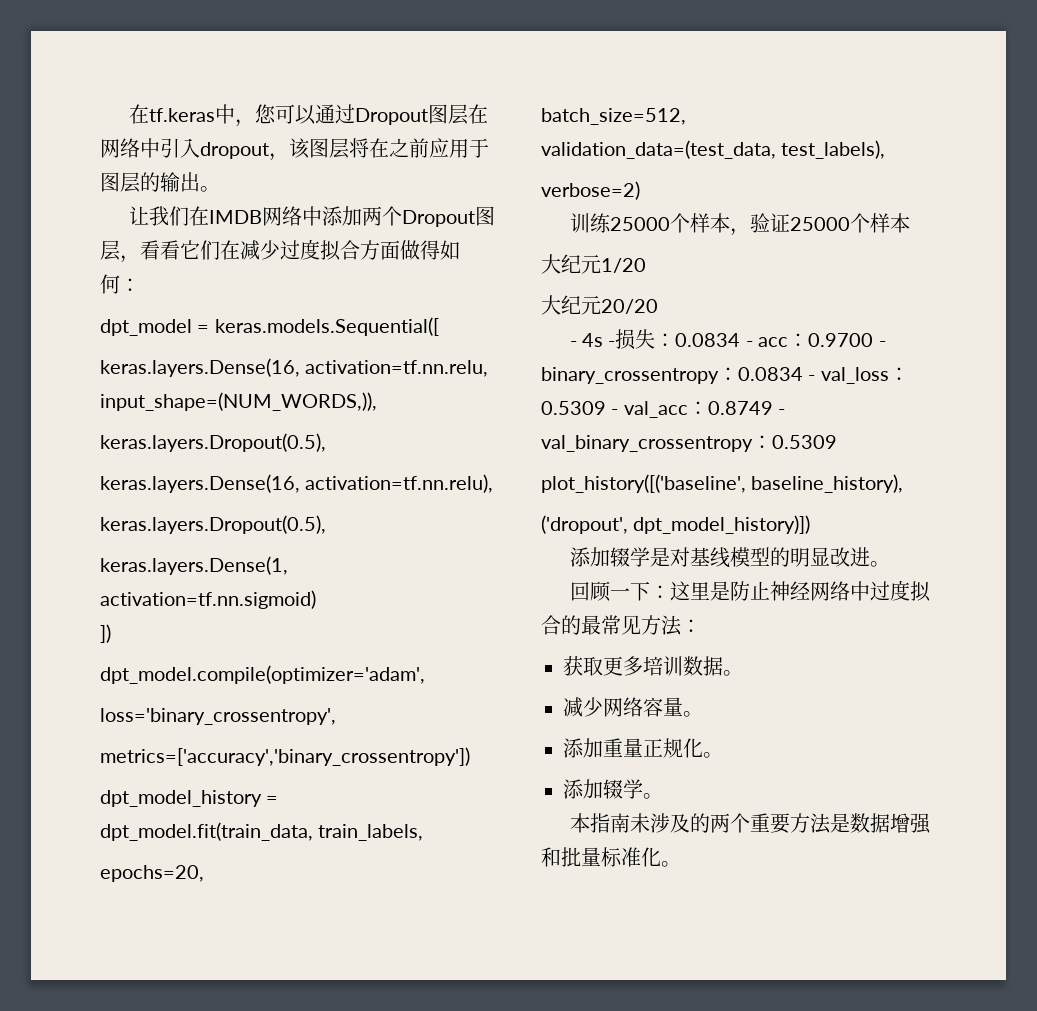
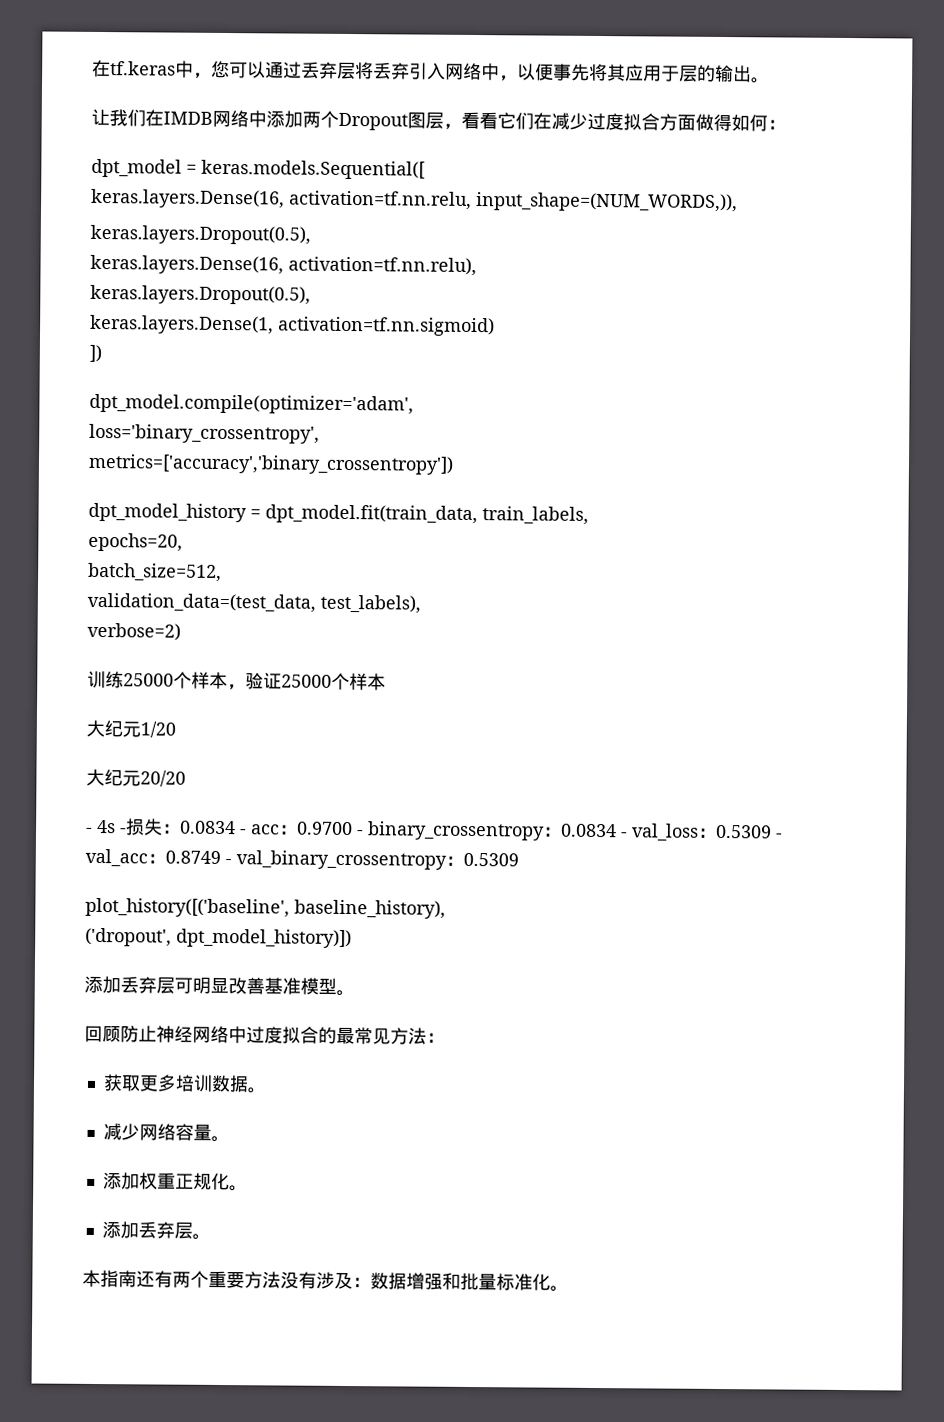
[354,104,488,125] [100,138,489,161] [100,172,120,192] Dropout图层在网络中引入dropout，该图层将在之前应用于图 -> [301,61,680,82] 丢弃层将丢弃引入网络中，以便事先将其应用于
[609,547,870,568] 辍学是对基线模型的明显改进 -> [120,976,337,995] 丢弃层可明显改善基准模型
[609,581,730,601] 一下：这里是 -> (121, 1034) none
[603,738,643,757] 重量 -> [138,1172,176,1190] 权重
[603,779,643,799] 辍学 -> [137,1221,193,1239] 丢弃层
[629,813,710,833] 未涉及的 -> [136,1270,173,1288] 还有
[829,813,850,833] 是 -> [280,1271,371,1290] 没有涉及：

